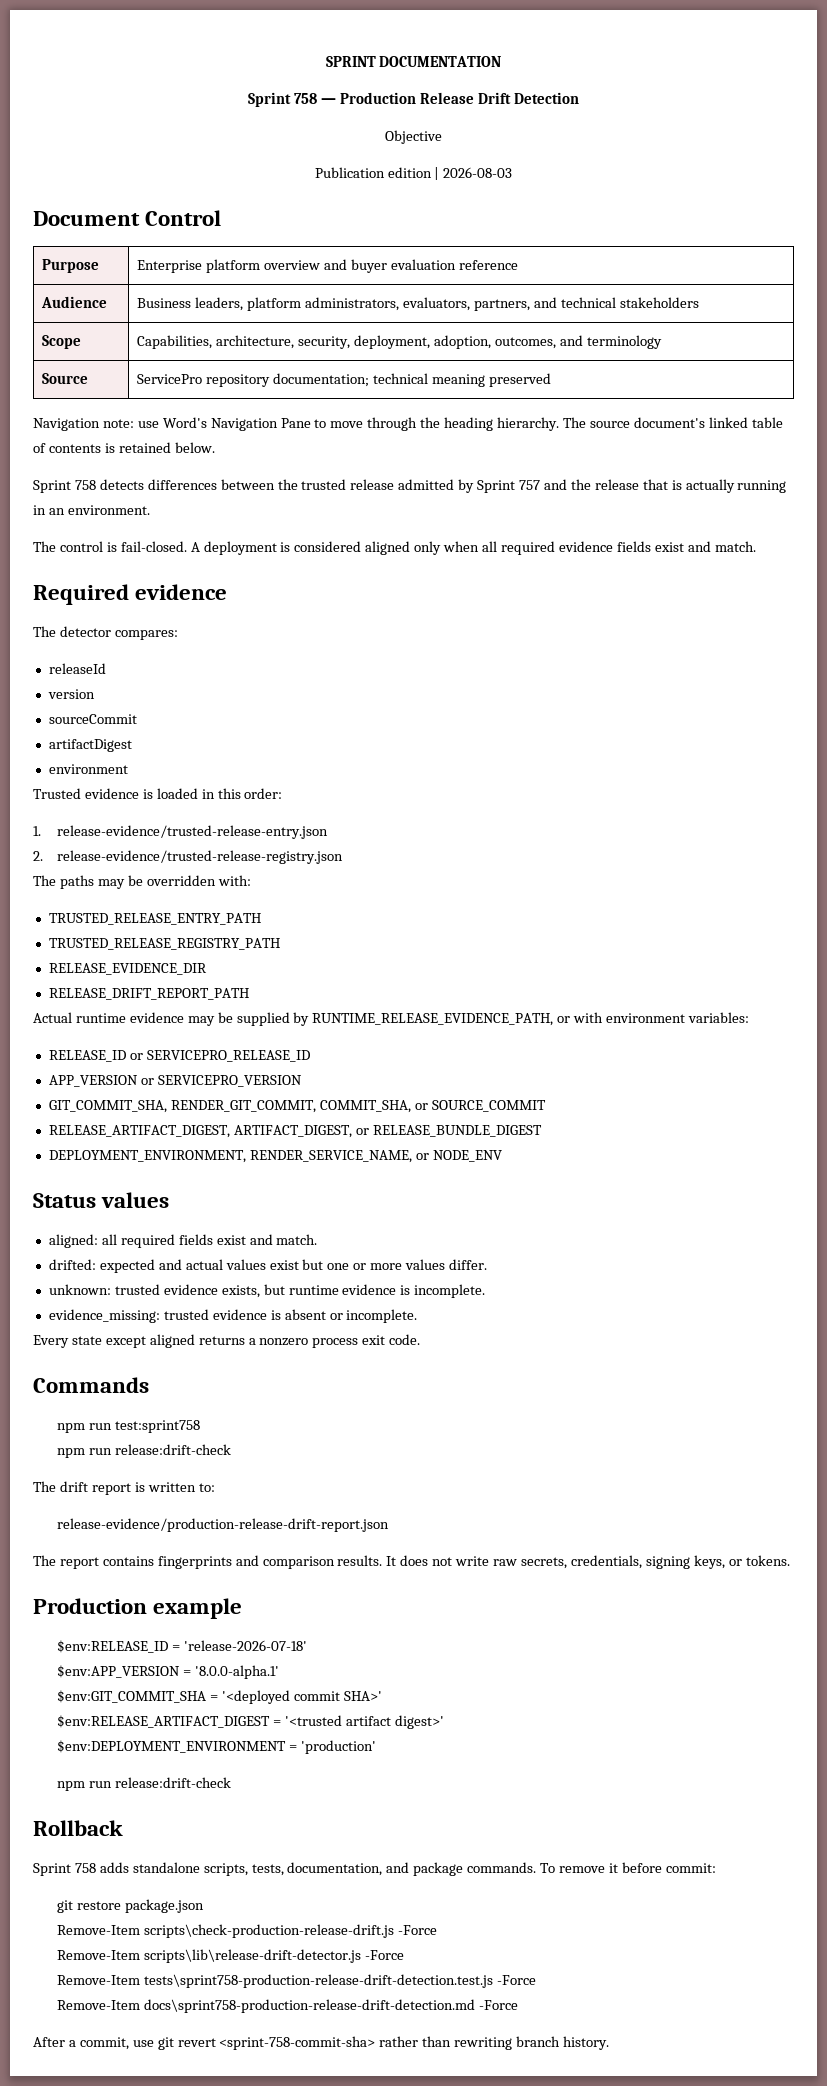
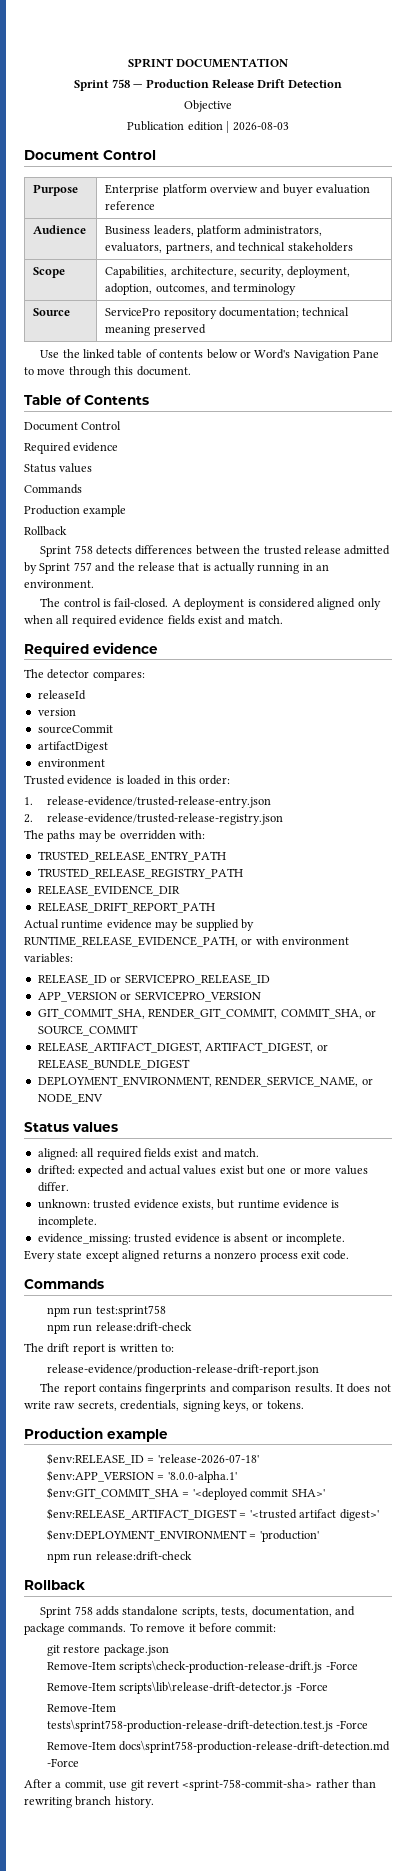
[33,418,159,431] Navigation note: use -> [40,349,251,359] Use the linked table of contents below or
[420,417,783,431] [33,442,215,453] the heading hierarchy. The source document's linked table of contents is retained below. -> [114,366,191,376] [24,395,149,405] [24,421,122,431] [24,442,119,454] [24,463,93,473] [24,484,82,494] [24,505,127,517] [24,526,67,536] this document. // Table of Contents // Document Control // Required evidence // Status values // Commands // Production example // Rollback

